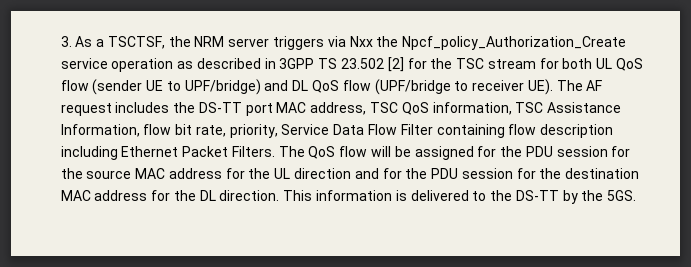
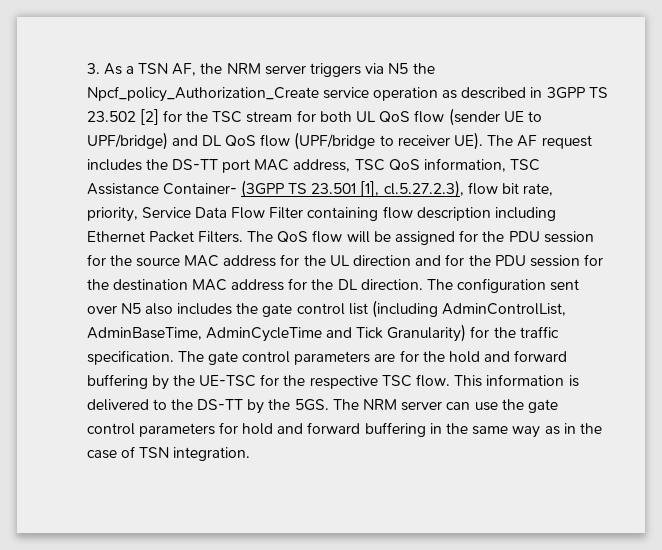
[107,36,165,49] TSCTSF, -> [138,63,197,76] TSN AF,
[349,36,373,47] Nxx -> [388,63,409,74] N5
[60,124,140,137] Information, -> [162,180,464,198] Container- (3GPP TS 23.501 [1], cl.5.27.2.3),
(280, 195) none -> [426,278,580,293] [86,300,567,318] [86,324,559,342] [86,350,568,365] [86,374,450,390] The configuration sent over N5 also includes the gate control list (including AdminControlList, AdminBaseTime, AdminCycleTime and Tick Granularity) for the traffic specification. The gate control parameters are for the hold and forward buffering by the UE-TSC for the respective TSC flow.
(637, 195) none -> [332,399,558,413] [86,422,602,438] [86,446,251,461] The NRM server can use the gate control parameters for hold and forward buffering in the same way as in the case of TSN integration.

